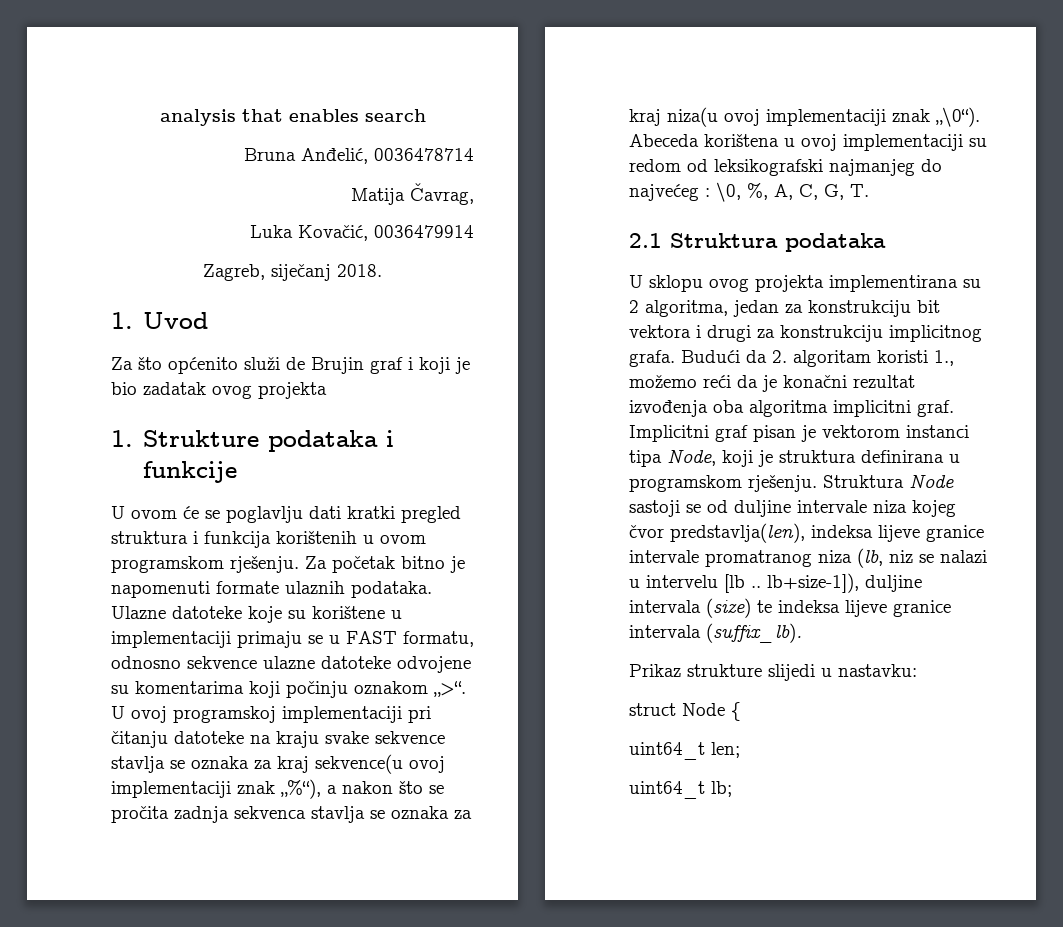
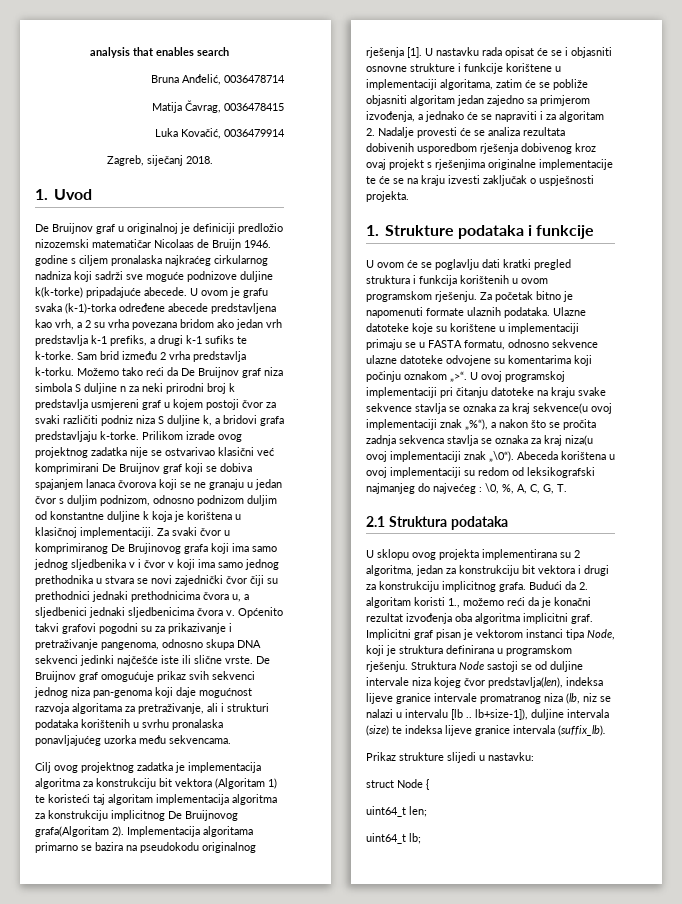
(474, 194) none -> [224,103,284,111] 0036478415
[111,357,470,374] [111,382,327,399] Za što općenito služi de Brujin graf i koji je bio zadatak ovog projekta -> [35,223,283,234] [35,239,271,250] [35,255,268,266] [35,271,273,282] [35,287,268,298] [35,303,276,314] [35,319,282,330] [35,335,247,346] [35,351,246,362] [35,367,283,378] [35,383,235,394] [35,399,276,410] [35,415,284,426] [35,431,242,442] [35,447,274,458] [35,463,252,474] [35,479,282,490] [35,495,277,506] [35,511,241,522] [35,527,230,538] [35,543,277,554] [34,559,279,570] [35,575,278,586] [35,591,249,602] [35,607,283,618] [35,623,232,634] [35,639,261,650] [35,655,270,666] [35,671,255,682] [34,687,252,698] [35,703,269,714] [35,719,223,730] [35,735,231,746] [35,762,261,773] [35,778,277,789] [35,794,277,805] [35,810,238,821] [35,826,253,837] [35,842,256,853] [366,47,612,58] [366,63,561,74] [366,79,588,90] [366,95,590,106] [366,111,604,122] [366,127,565,138] [366,143,596,154] [366,159,613,170] [366,175,594,186] [366,191,409,202] De Bruijnov graf u originalnoj je definiciji predložio nizozemski matematičar Nicolaas de Bruijn 1946. godine s ciljem pronalaska najkraćeg cirkularnog nadniza koji sadrži sve moguće podnizove duljine k(k-torke) pripadajuće abecede. U ovom je grafu svaka (k-1)-torka određene abecede predstavljena kao vrh, a 2 su vrha povezana bridom ako jedan vrh predstavlja k-1 prefiks, a drugi k-1 sufiks te k-torke. Sam brid između 2 vrha predstavlja k-torku. Možemo tako reći da De Bruijnov graf niza simbola S duljine n za neki prirodni broj k predstavlja usmjereni graf u kojem postoji čvor za svaki različiti podniz niza S duljine k, a bridovi grafa predstavljaju k-torke. Prilikom izrade ovog projektnog zadatka nije se ostvarivao klasični već komprimirani De Bruijnov graf koji se dobiva spajanjem lanaca čvorova koji se ne granaju u jedan čvor s duljim podnizom, odnosno podnizom duljim od konstantne duljine k koja je korištena u klasičnoj implementaciji. Za svaki čvor u komprimiranog De Brujinovog grafa koji ima samo jednog sljedbenika v i čvor v koji ima samo jednog prethodnika u stvara se novi zajednički čvor čiji su prethodnici jednaki prethodnicima čvora u, a sljedbenici jednaki sljedbenicima čvora v. Općenito takvi grafovi pogodni su za prikazivanje i pretraživanje pangenoma, odnosno skupa DNA sekvenci jedinki najčešće iste ili slične vrste. De Bruijnov graf omogućuje prikaz svih sekvenci jednog niza pan-genoma koji daje mogućnost razvoja algoritama za pretraživanje, ali i strukturi podataka korištenih u svrhu pronalaska ponavljajućeg uzorka među sekvencama. // Cilj ovog projektnog zadatka je implementacija algoritma za konstrukciju bit vektora (Algoritam 1) te koristeći taj algoritam implementacija algoritma za konstrukciju implicitnog De Bruijnovog grafa(Algoritam 2). Implementacija algoritama primarno se bazira na pseudokodu originalnog rješenja [1]. U nastavku rada opisat će se i objasniti osnovne strukture i funkcije korištene u implementaciji algoritama, zatim će se pobliže objasniti algoritam jedan zajedno sa primjerom izvođenja, a jednako će se napraviti i za algoritam 2. Nadalje provesti će se analiza rezultata dobivenih usporedbom rješenja dobivenog kroz ovaj projekt s rješenjima originalne implementacije te će se na kraju izvesti zaključak o uspješnosti projekta.
[346,631,397,644] FAST -> [428,340,462,348] FASTA
[646,575,718,588] intervelu -> [405,709,448,718] intervalu

